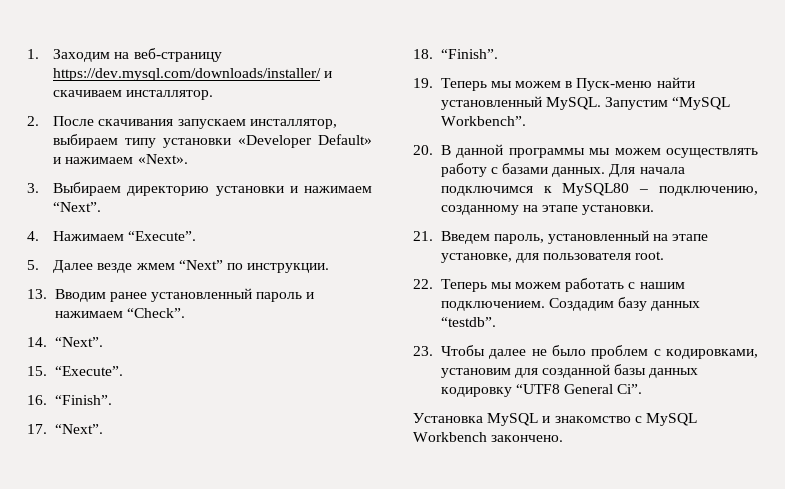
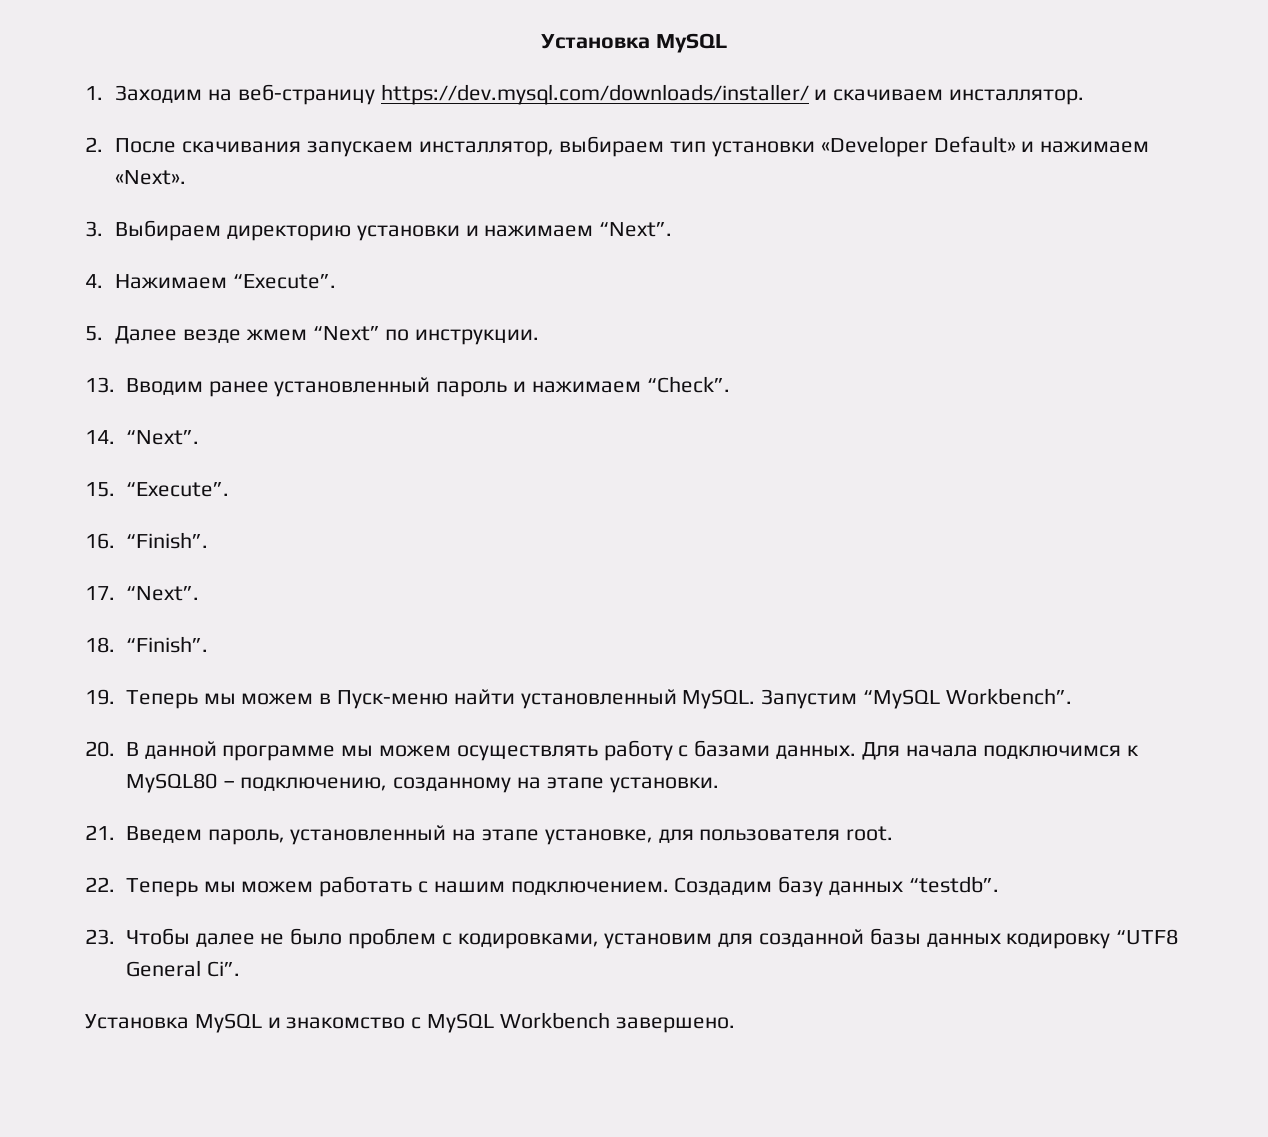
(27, 54) none -> [541,33,727,53] Установка MySQL //
[125,138,157,148] типу -> [670,141,707,152] тип
[508,148,585,158] программы -> [222,745,336,761] программе
[491,435,564,442] закончено. -> [615,1017,735,1033] завершено.

